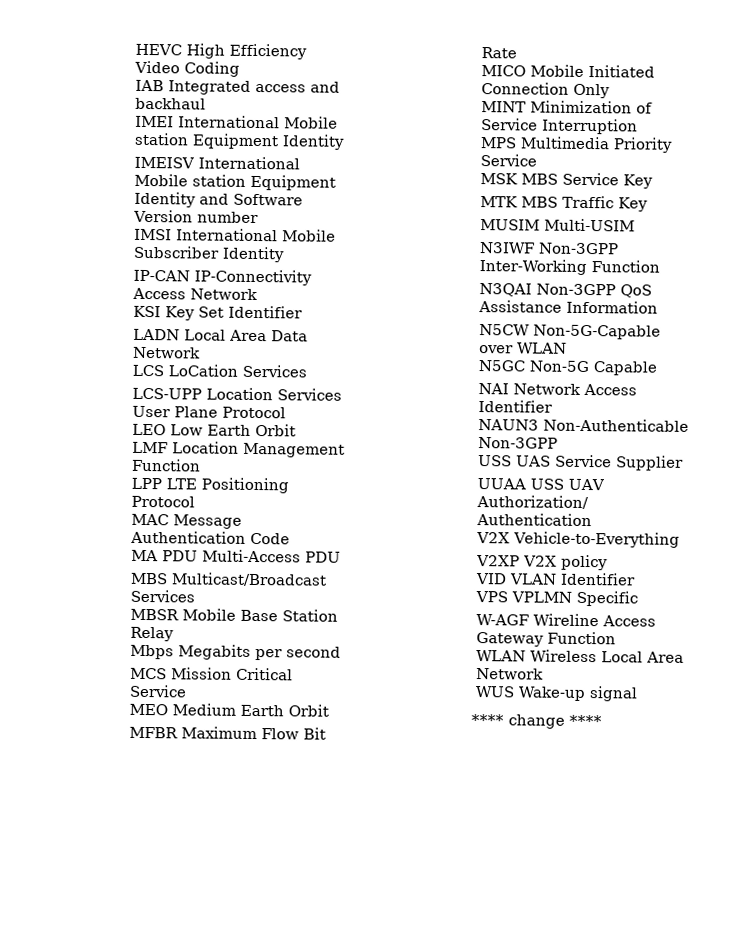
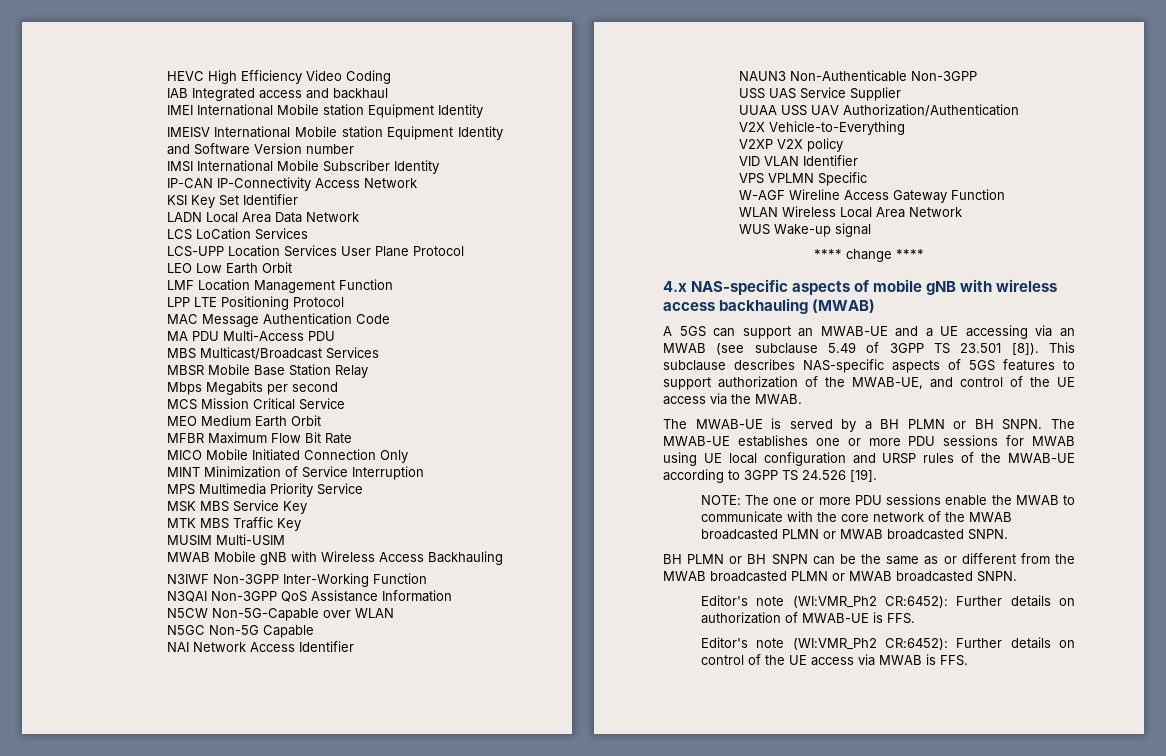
(635, 225) none -> [166,551,503,565] // MWAB Mobile gNB with Wireless Access Backhauling
(602, 720) none -> [663,279,1058,295] [663,298,876,314] [663,325,1075,339] [663,342,1075,355] [663,359,1075,373] [663,376,1075,390] [663,393,802,405] [663,418,1075,432] [663,435,1075,447] [663,452,1075,466] [663,469,877,483] [700,494,1075,506] [700,511,1012,523] [700,529,1008,540] [663,553,1075,565] [663,571,1017,582] [700,595,1075,608] [700,612,915,624] [700,637,1075,650] [700,654,968,666] // 4.x NAS-specific aspects of mobile gNB with wireless access backhauling (MWAB) // A 5GS can support an MWAB-UE and a UE accessing via an MWAB (see subclause 5.49 of 3GPP TS 23.501 [8]). This subclause describes NAS-specific aspects of 5GS features to support authorization of the MWAB-UE, and control of the UE access via the MWAB. // The MWAB-UE is served by a BH PLMN or BH SNPN. The MWAB-UE establishes one or more PDU sessions for MWAB using UE local configuration and URSP rules of the MWAB-UE according to 3GPP TS 24.526 [19]. // NOTE: The one or more PDU sessions enable the MWAB to communicate with the core network of the MWAB broadcasted PLMN or MWAB broadcasted SNPN. // BH PLMN or BH SNPN can be the same as or different from the MWAB broadcasted PLMN or MWAB broadcasted SNPN. // Editor's note (WI:VMR_Ph2 CR:6452): Further details on authorization of MWAB-UE is FFS. // Editor's note (WI:VMR_Ph2 CR:6452): Further details on control of the UE access via MWAB is FFS.

